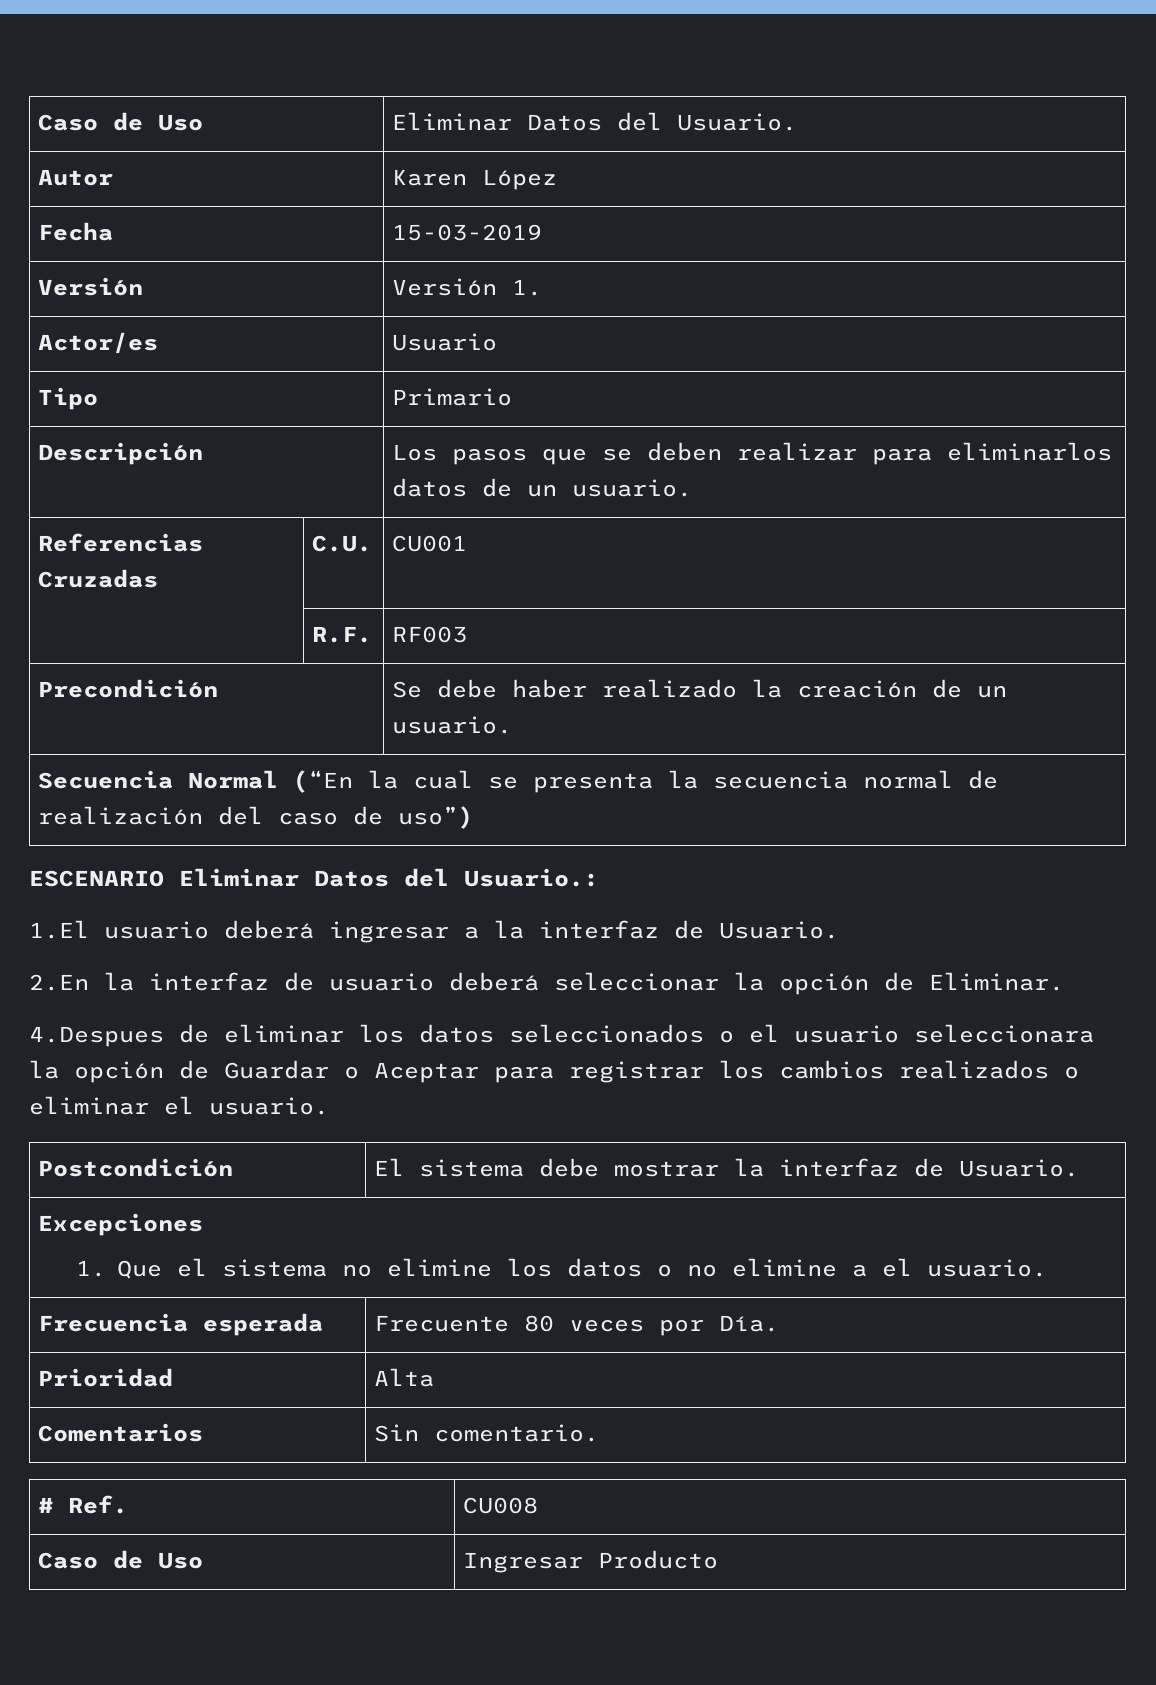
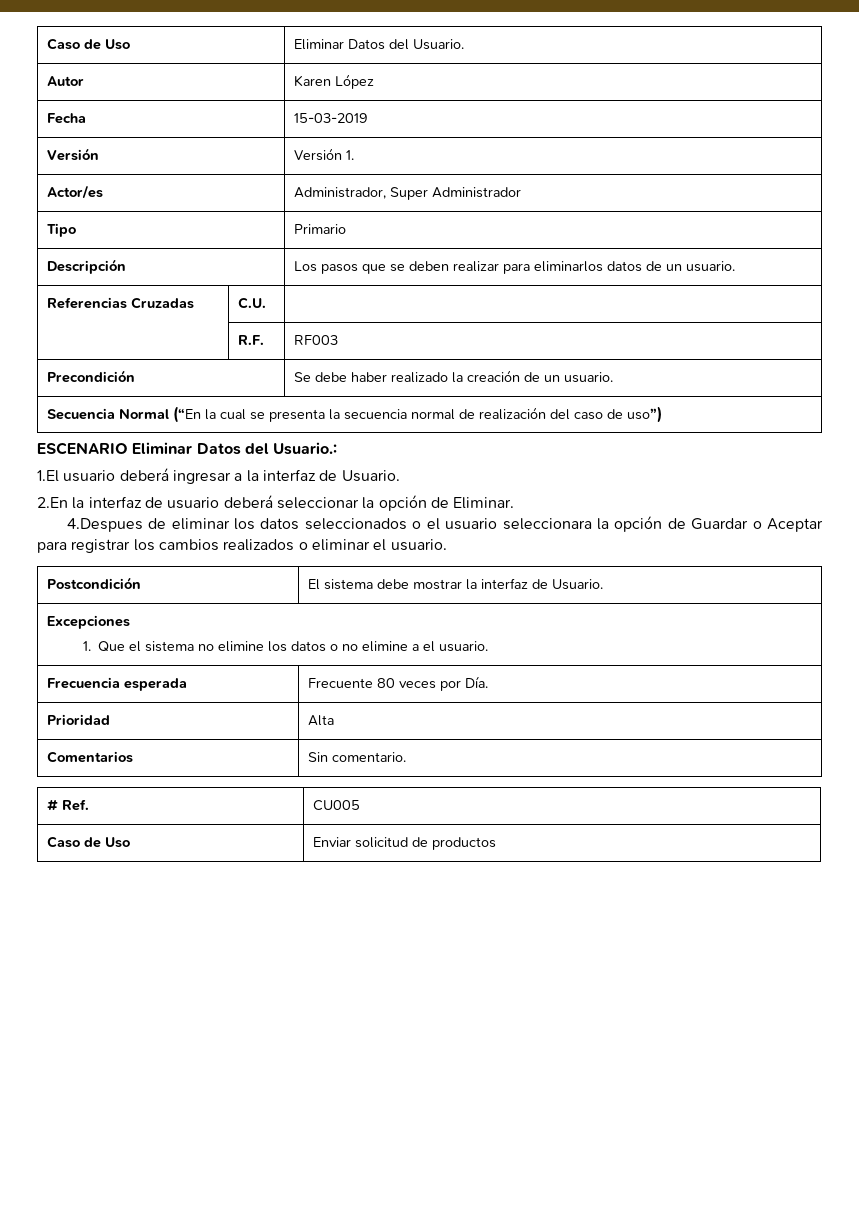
[392,333,498,351] Usuario -> [294,187,522,200] Administrador, Super Administrador
[392,535,468,552] CU001 -> (267, 303) none
[463,1497,539,1514] [38,1550,204,1569] [463,1550,719,1573] CU008 // Caso de Uso | Ingresar Producto -> [313,800,361,811] [47,836,131,848] [313,837,497,850] CU005 // Caso de Uso | Enviar solicitud de productos

